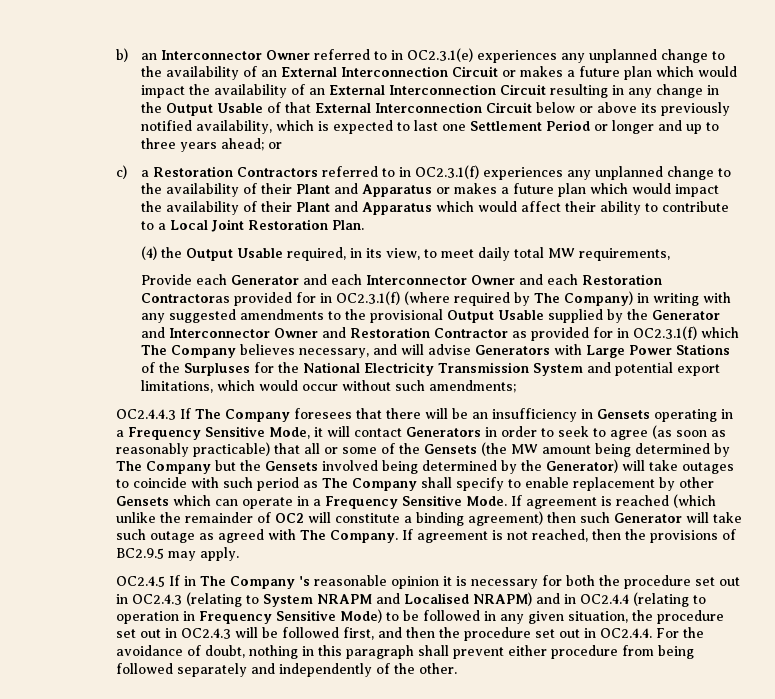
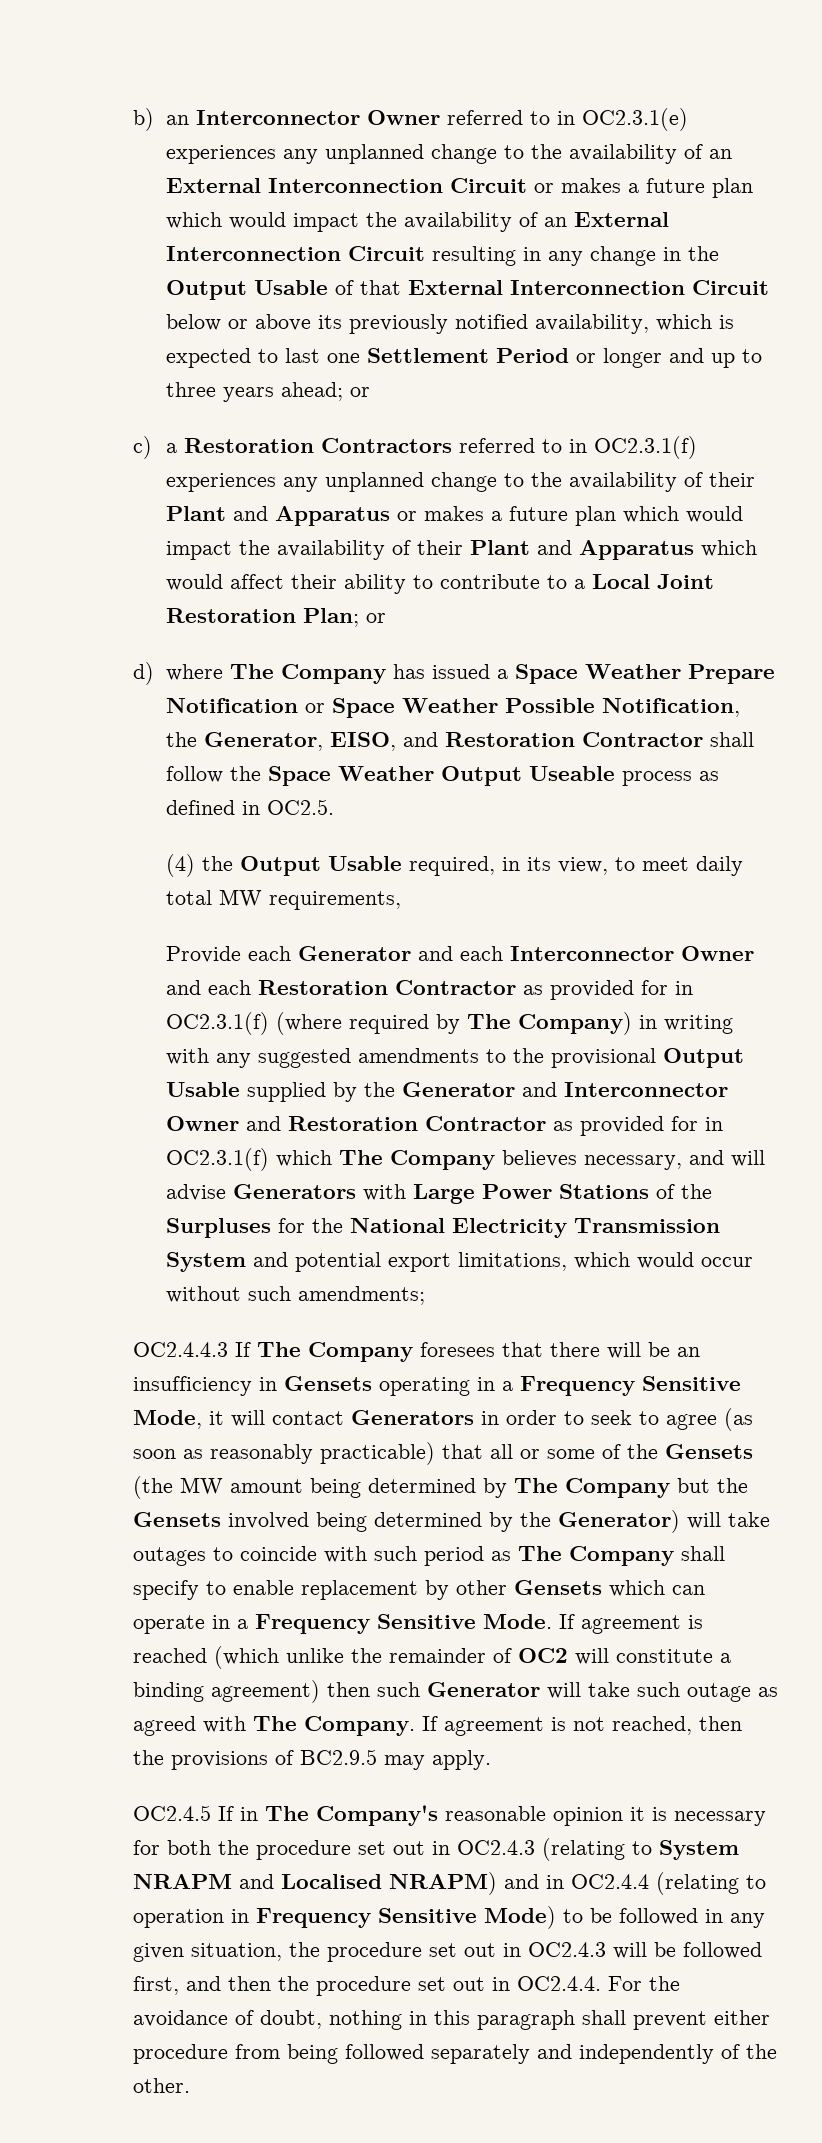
[332,220,365,230] Plan. -> [303,608,387,627] [132,662,776,685] [166,698,741,718] [166,732,755,751] [166,766,720,786] [166,799,335,815] Plan; or // d) where The Company has issued a Space Weather Prepare Notification or Space Weather Possible Notification, the Generator, EISO, and Restoration Contractor shall follow the Space Weather Output Useable process as defined in OC2.5.
[141,293,231,303] Contractoras -> [395,980,544,995] Contractor as
[229,576,310,589] Company 's -> [315,1805,438,1826] Company's

